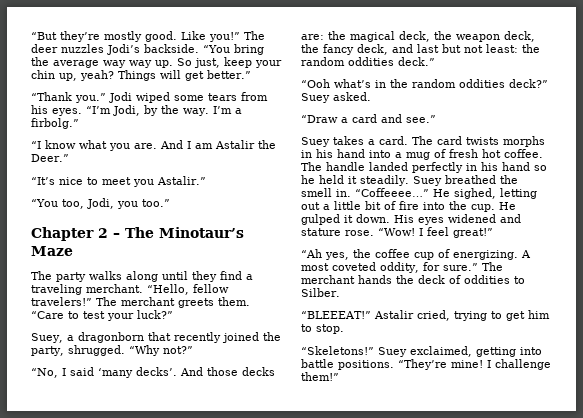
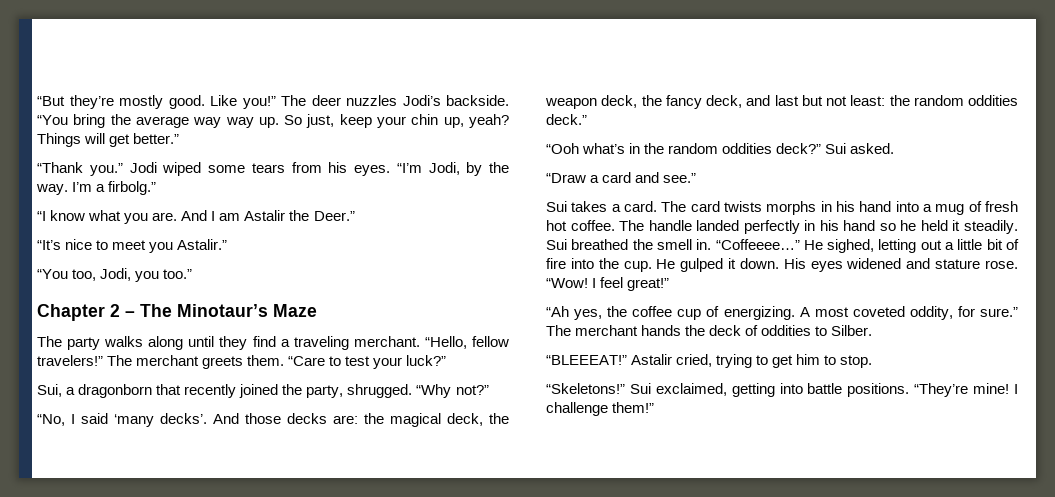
[31,333,63,343] Suey, -> [37,384,62,397] Sui,
[301,93,330,103] Suey -> [825,143,847,154] Sui
[301,137,330,147] Suey -> [546,201,567,212] Sui
[412,176,442,186] Suey -> [546,239,567,250] Sui
[378,347,407,357] Suey -> [629,383,651,394] Sui

